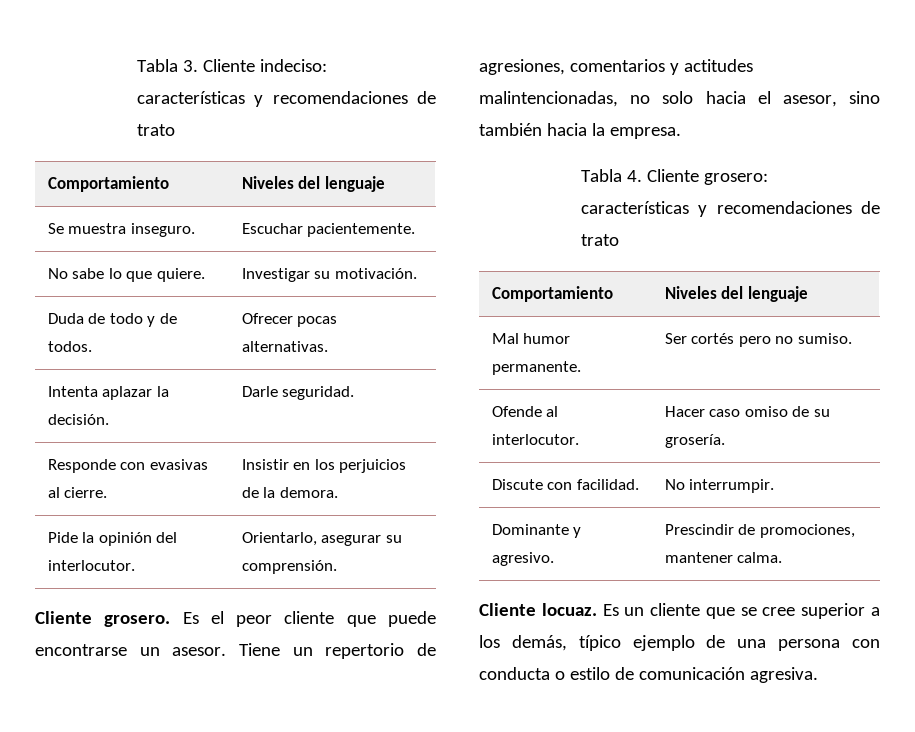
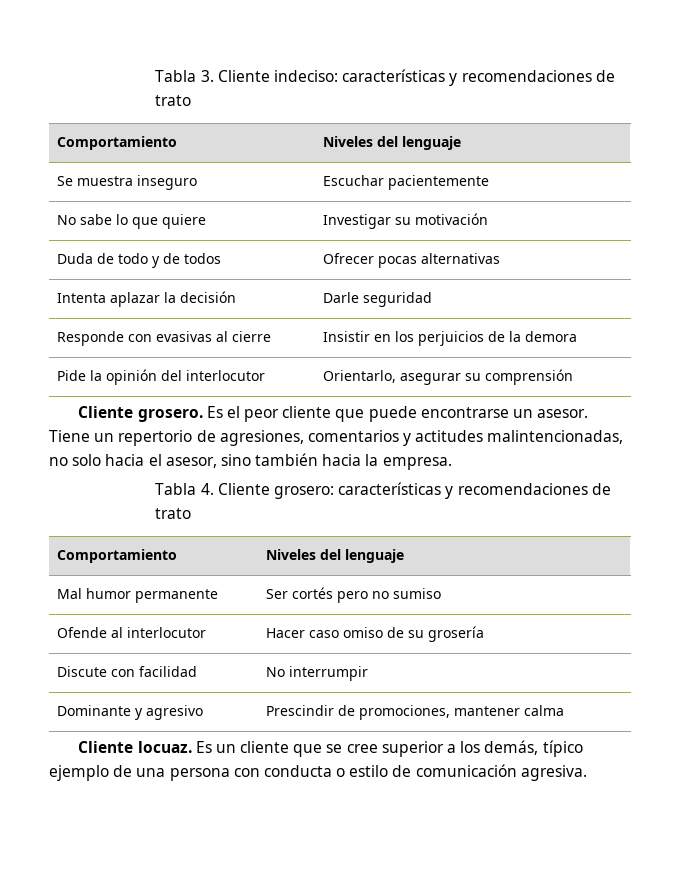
[130,223,195,237] inseguro. -> [136,175,197,190] inseguro
[307,223,416,237] pacientemente. -> [387,175,489,190] pacientemente
[156,268,205,282] quiere. -> [161,214,206,229] quiere
[334,268,417,279] motivación. -> [414,213,488,225] motivación
[47,341,92,352] todos. -> [183,253,221,264] todos
[241,341,328,352] alternativas. -> [420,253,500,264] alternativas
[47,414,109,425] decisión. -> [179,291,236,303] decisión
[282,386,355,400] seguridad. -> [362,292,432,307] seguridad
[64,487,108,498] cierre. -> [231,331,271,342] cierre
[279,487,338,498] demora. -> [524,331,577,342] demora
[47,560,135,571] interlocutor. -> [185,370,265,381] interlocutor
[241,560,337,574] comprensión. -> [484,369,573,385] comprensión
[491,361,581,375] permanente. -> [134,589,218,603] permanente
[797,333,852,344] sumiso. -> [392,588,441,599] sumiso
[491,434,579,445] interlocutor. -> [126,627,206,638] interlocutor
[664,434,725,448] grosería. -> [427,626,484,642] grosería
[576,479,639,490] [664,479,775,493] facilidad. | No interrumpir. -> [138,666,197,677] [265,666,368,681] facilidad | No interrumpir
[491,552,554,566] agresivo. -> [145,705,203,720] agresivo
[737,552,783,563] calma. -> [523,705,564,716] calma

